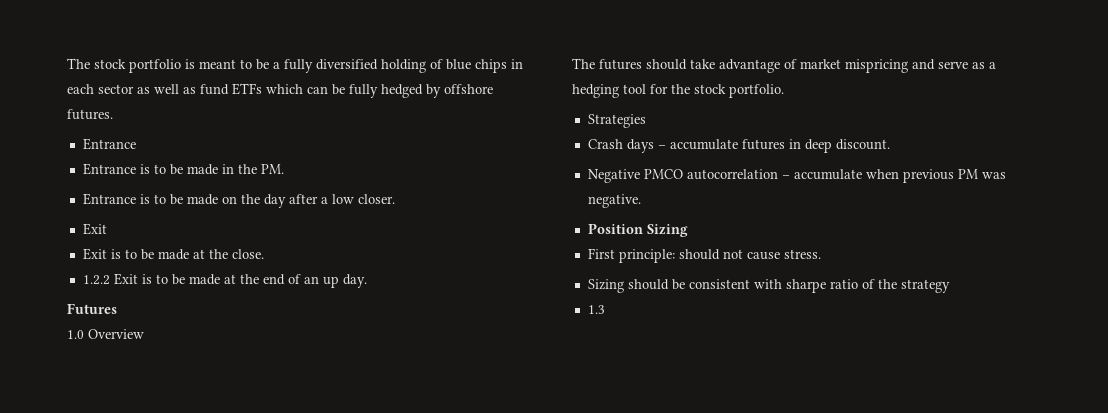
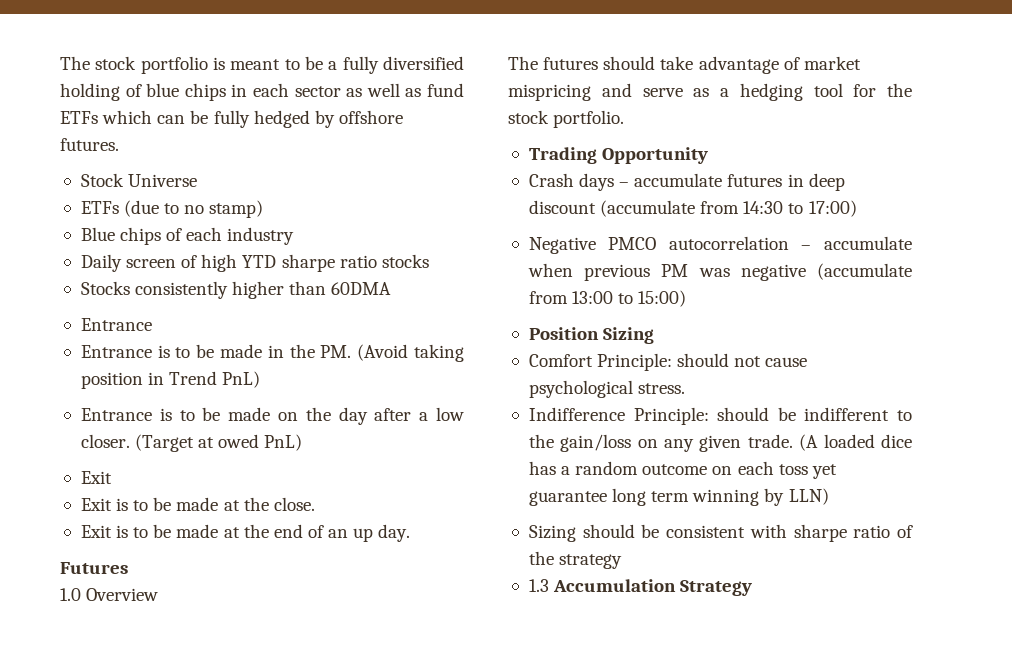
(113, 114) none -> [80,173,198,187] [80,200,264,218] [80,227,295,245] [80,254,429,272] [80,281,392,299] // Stock Universe // ETFs (due to no stamp) // Blue chips of each industry // Daily screen of high YTD sharpe ratio stocks // Stocks consistently higher than 60DMA
(284, 169) none -> [357,344,464,362] [80,371,261,389] (Avoid taking position in Trend PnL)
(395, 199) none -> [135,434,303,452] (Target at owed PnL)
[82,275,110,285] 1.2.2 -> (315, 504) none
[587,114,646,128] Strategies -> [528,147,709,164] Trading Opportunity
[835,139,890,150] discount. -> [528,200,857,217] discount (accumulate from 14:30 to 17:00)
[587,194,641,208] negative. -> [740,263,912,281] [528,290,687,307] negative (accumulate from 13:00 to 15:00)
[587,248,675,263] First principle: -> [528,353,673,371] Comfort Principle:
(780, 256) none -> [528,380,633,398] psychological
(821, 254) none -> [528,407,912,425] [528,434,912,452] [528,461,837,479] [528,488,829,506] // Indifference Principle: should be indifferent to the gain/loss on any given trade. (A loaded dice has a random outcome on each toss yet guarantee long term winning by LLN)
(605, 309) none -> [553,579,753,596] Accumulation Strategy

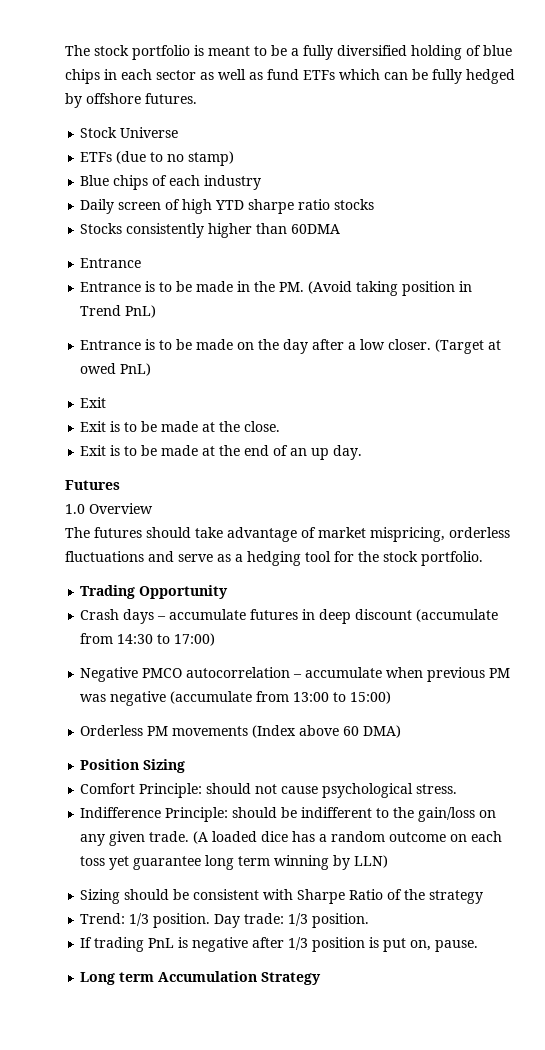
[508,84,591,101] mispricing -> [370,527,510,542] [65,551,144,562] mispricing, orderless fluctuations
(687, 298) none -> [80,725,402,738] // Orderless PM movements (Index above 60 DMA)
[793,524,891,542] sharpe ratio -> [297,889,384,904] Sharpe Ratio
[528,579,549,592] 1.3 -> [80,913,370,928] [80,937,479,952] [80,972,155,985] Trend: 1/3 position. Day trade: 1/3 position. // If trading PnL is negative after 1/3 position is put on, pause. // Long term

